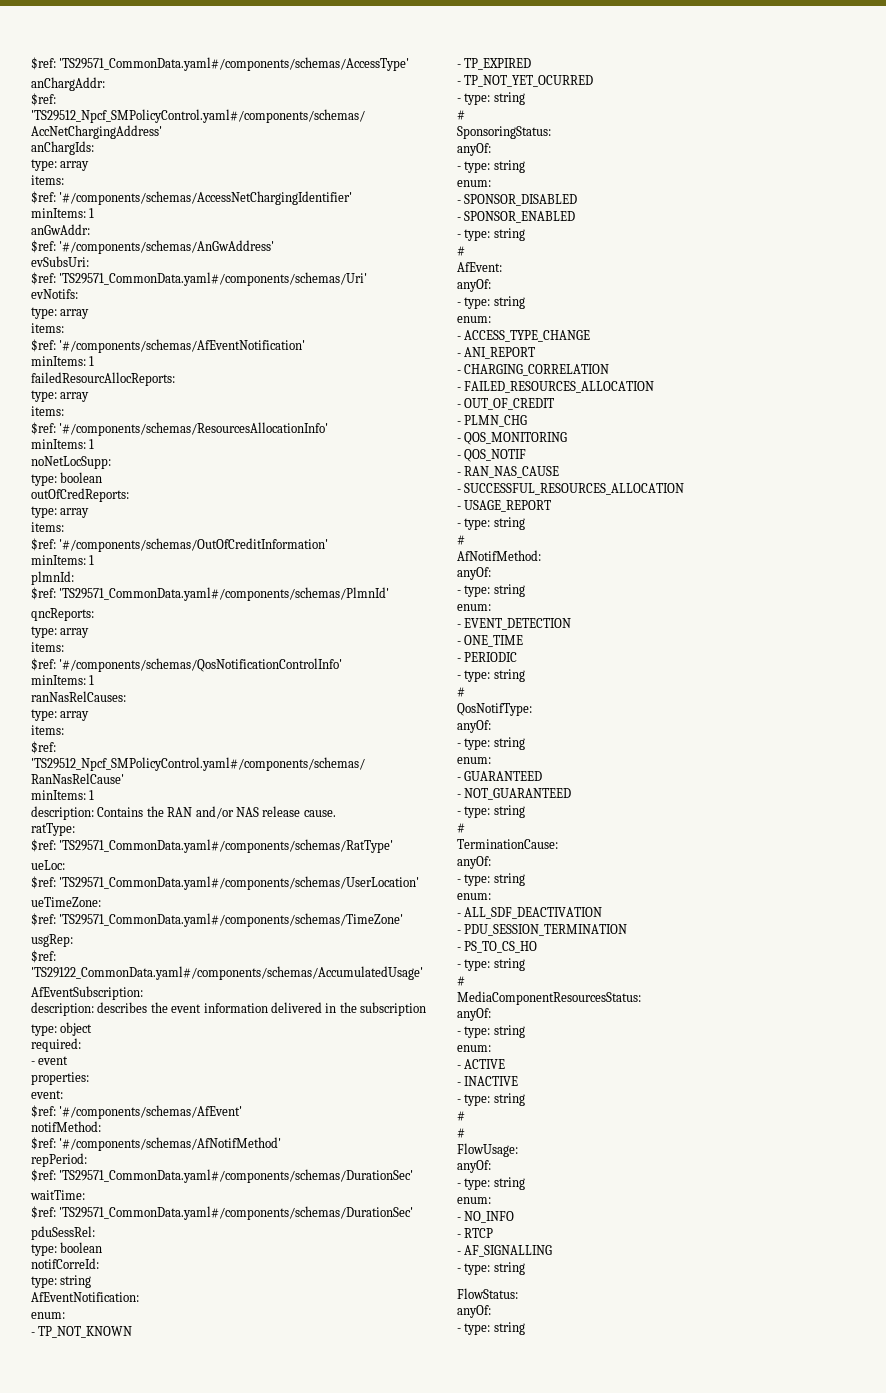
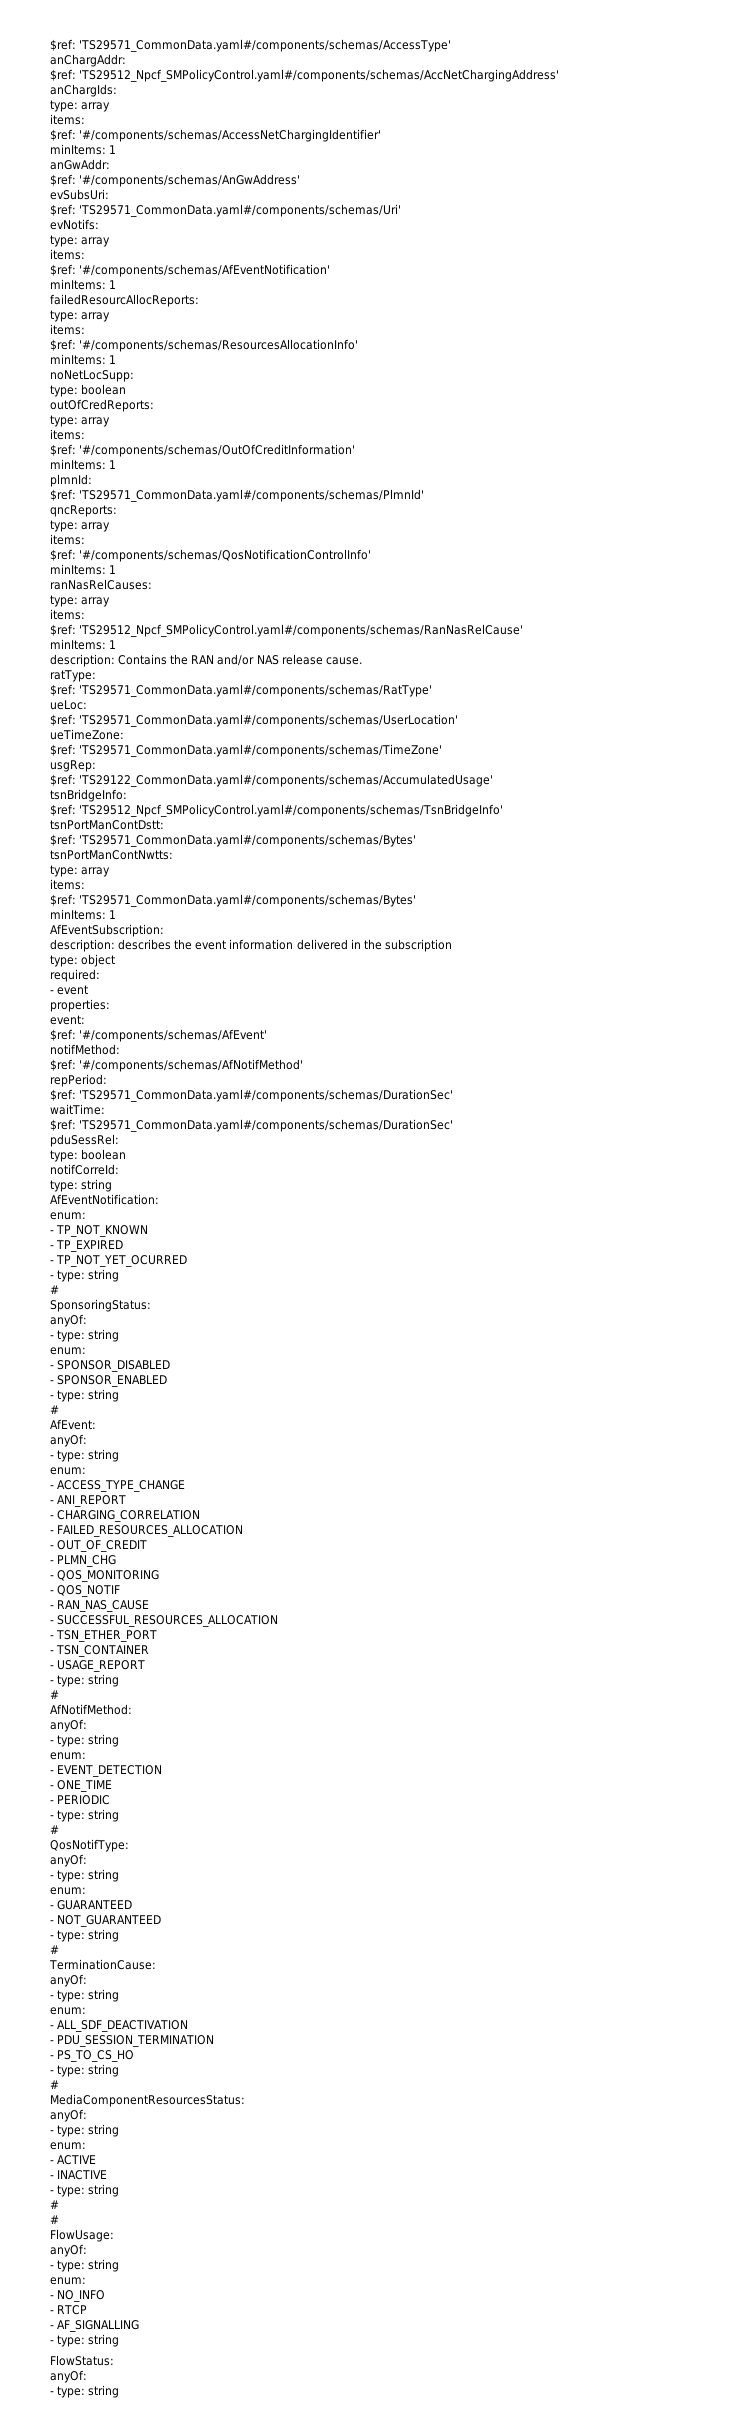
(423, 973) none -> [50,789,127,802] [50,804,504,817] [50,820,164,830] [50,834,417,847] [50,850,173,860] [50,865,111,877] [50,879,85,890] [50,894,417,907] [50,909,117,920] // tsnBridgeInfo: // $ref: 'TS29512_Npcf_SMPolicyControl.yaml#/components/schemas/TsnBridgeInfo' // tsnPortManContDstt: // $ref: 'TS29571_CommonData.yaml#/components/schemas/Bytes' // tsnPortManContNwtts: // type: array // items: // $ref: 'TS29571_CommonData.yaml#/components/schemas/Bytes' // minItems: 1
(685, 489) none -> [50,1630,158,1642] [50,1645,150,1657] // - TSN_ETHER_PORT // - TSN_CONTAINER

